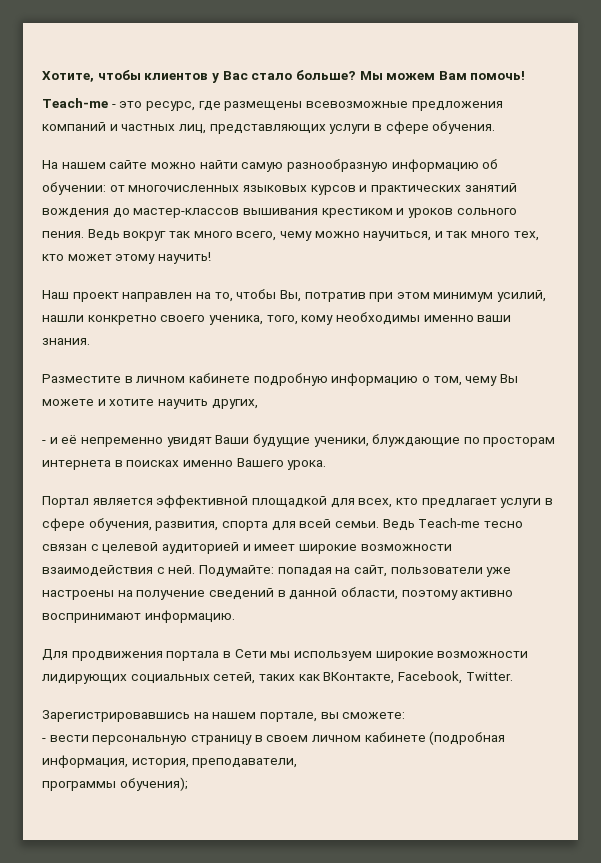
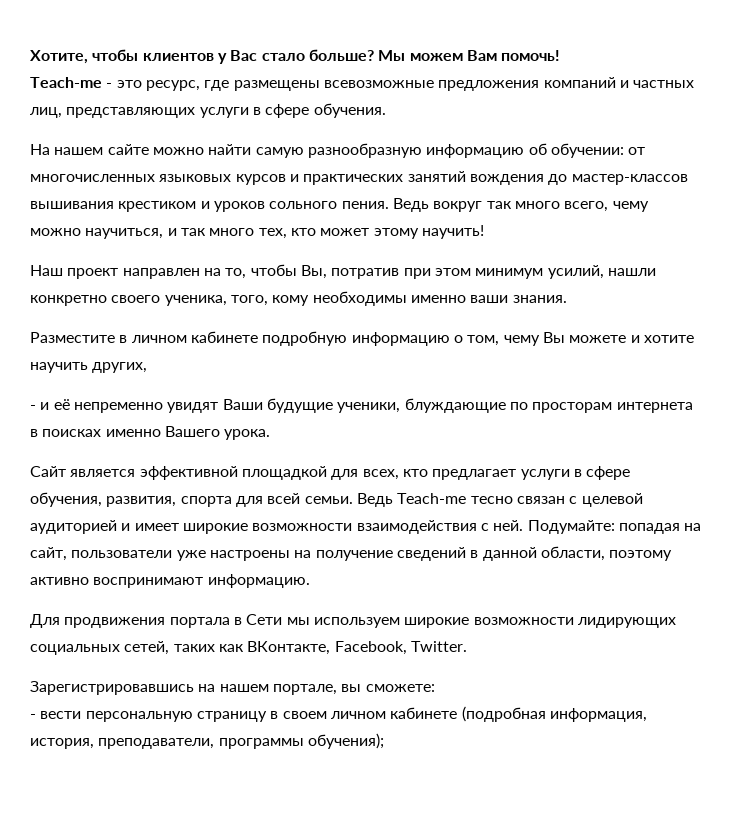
[42,496,89,508] Портал -> [30,466,66,477] Сайт
(298, 763) // -> (215, 743) none

